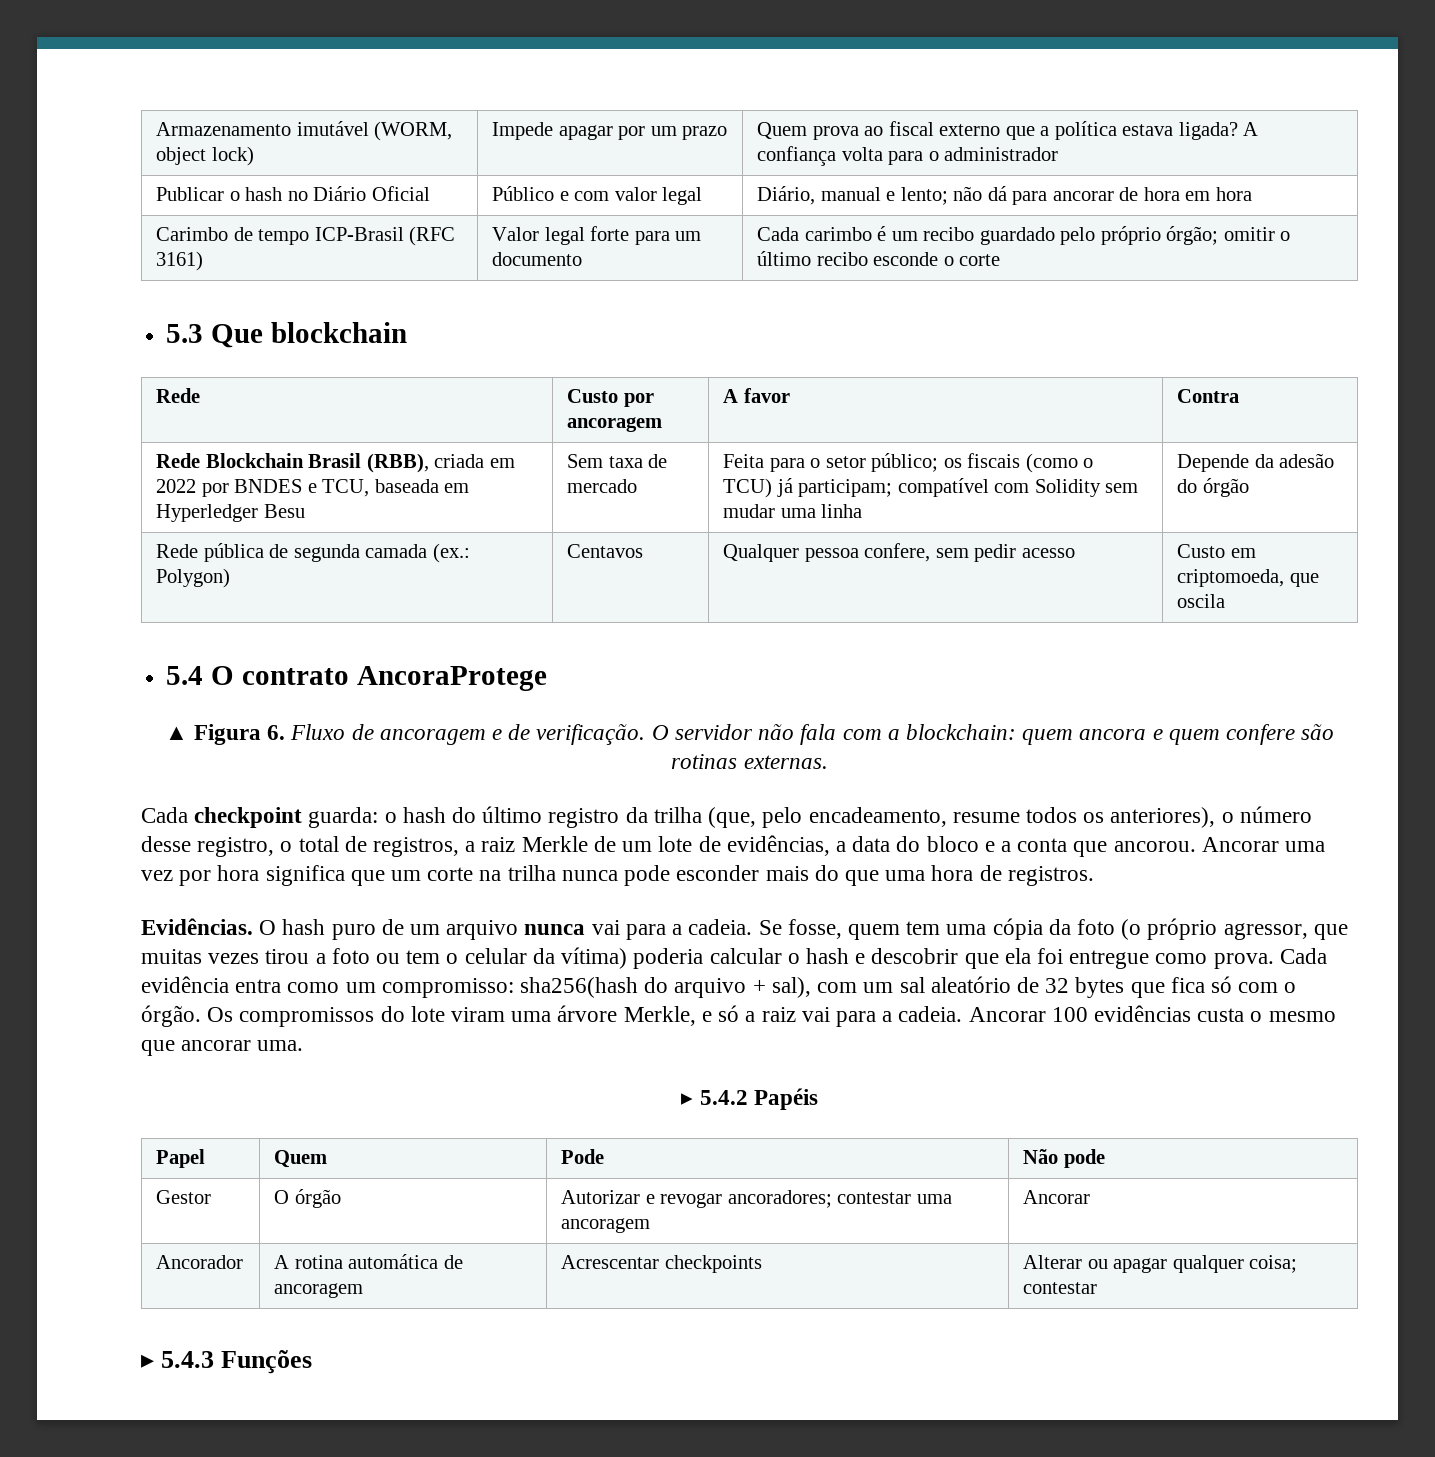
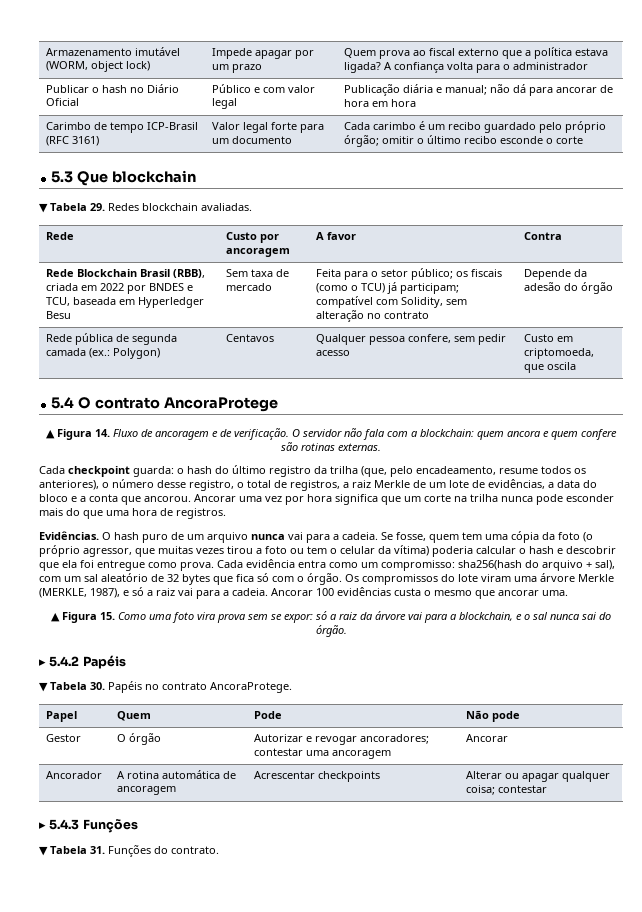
[757,186,948,205] Diário, manual e lento; -> [344,84,488,96] Publicação diária e manual;
(407, 332) none -> [39,203,252,213] // ▼ Tabela 29. Redes blockchain avaliadas.
[1034,479,1139,497] [723,504,863,518] Solidity sem mudar uma linha -> [401,297,468,308] [316,310,430,322] Solidity, sem alteração no contrato
[267,725,286,740] 6. -> [95,429,110,437] 14.
[623,1006,696,1026] Merkle, -> [578,574,614,582] [39,588,120,598] Merkle (MERKLE, 1987),
[681,1088,818,1110] ▸ 5.4.2 Papéis -> [51,611,611,623] [315,625,347,637] [39,655,126,669] [39,681,292,693] ▲ Figura 15. Como uma foto vira prova sem se expor: só a raiz da árvore vai para a blockchain, e o sal nunca sai do órgão. // ▸ 5.4.2 Papéis // ▼ Tabela 30. Papéis no contrato AncoraProtege.
(313, 1362) none -> [39,845,219,857] // ▼ Tabela 31. Funções do contrato.

